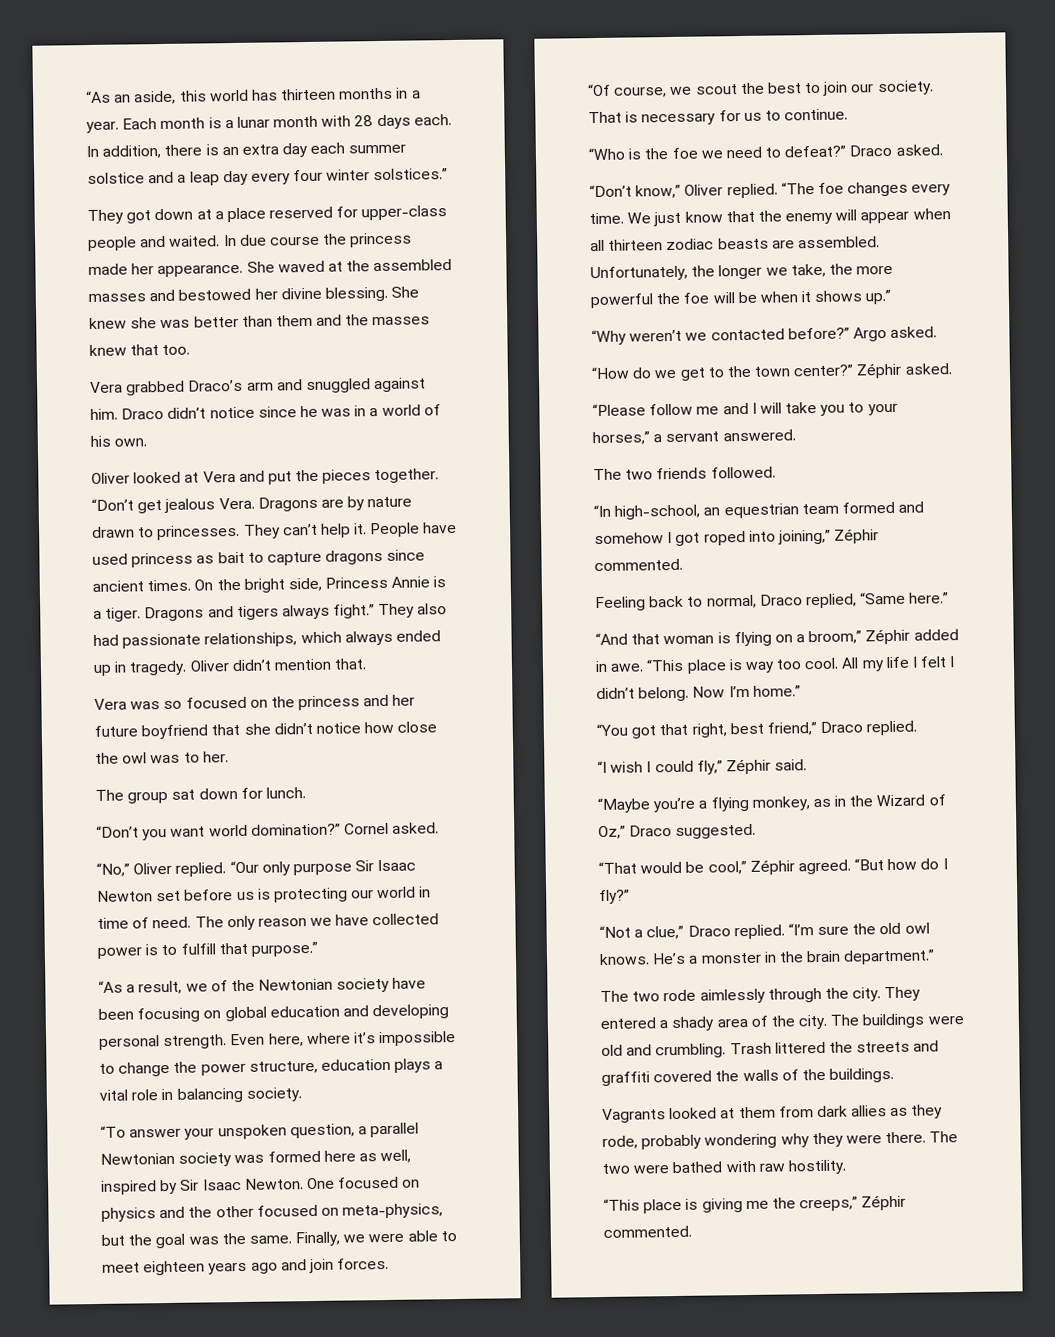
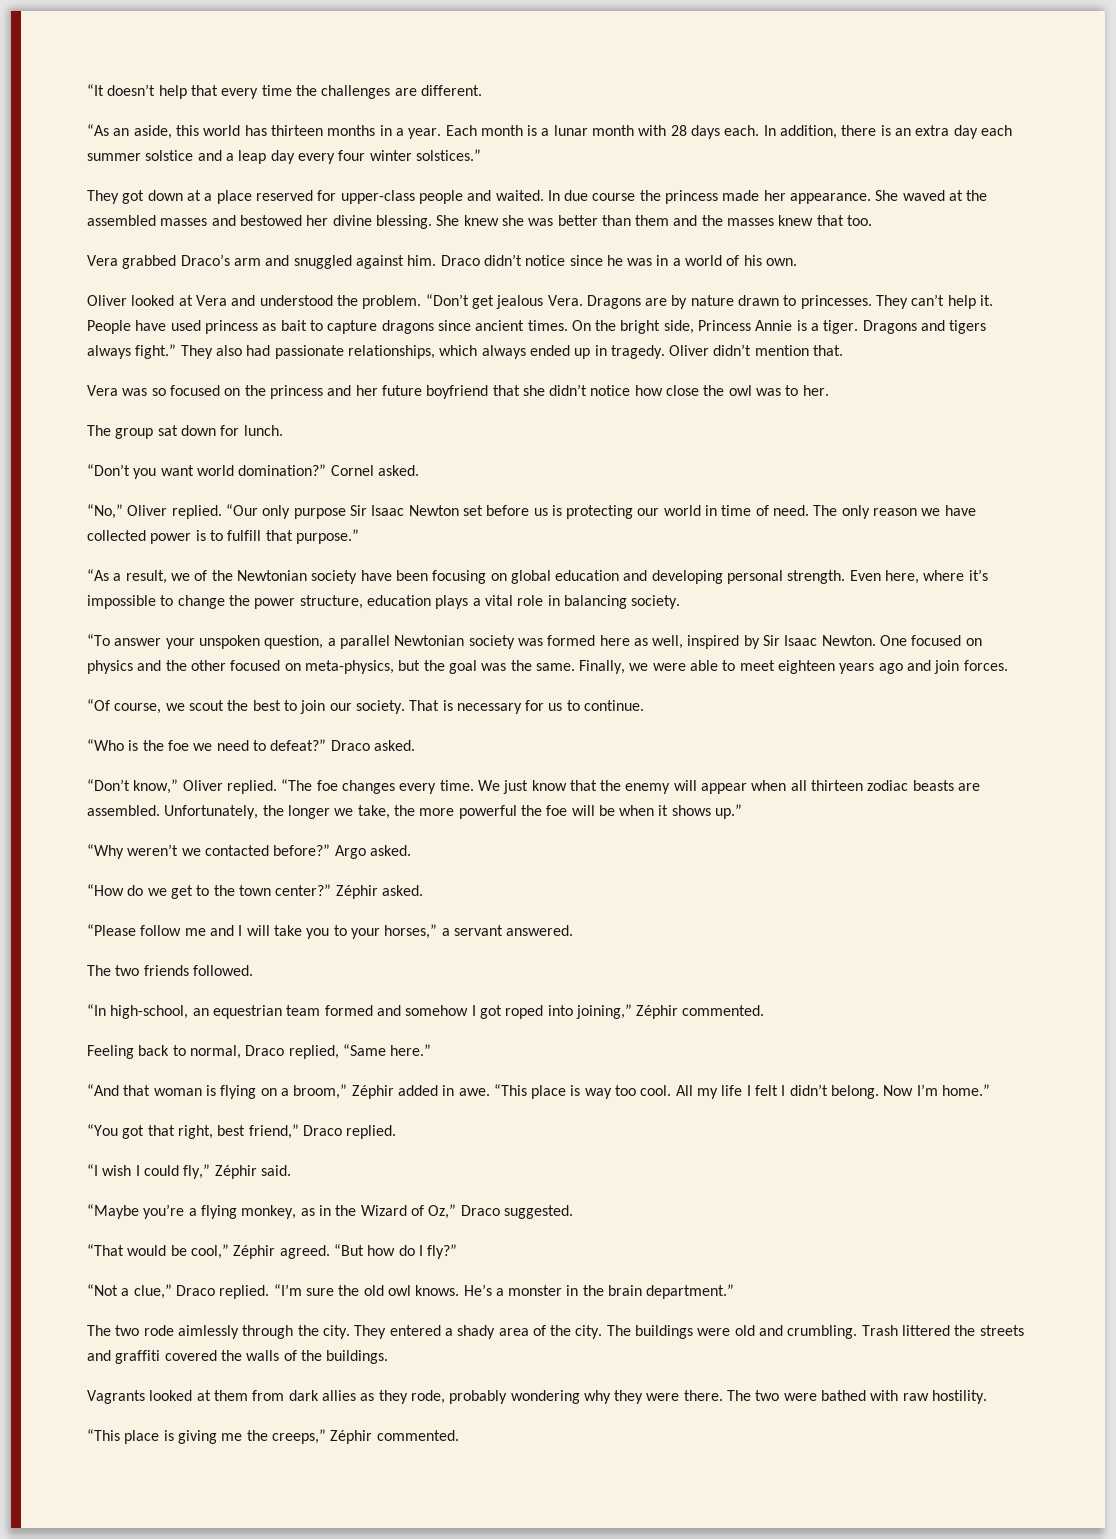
(85, 97) none -> [87,84,482,99] “It doesn’t help that every time the challenges are different. //
[267,468,440,485] put the pieces together. -> [259,295,422,309] understood the problem.

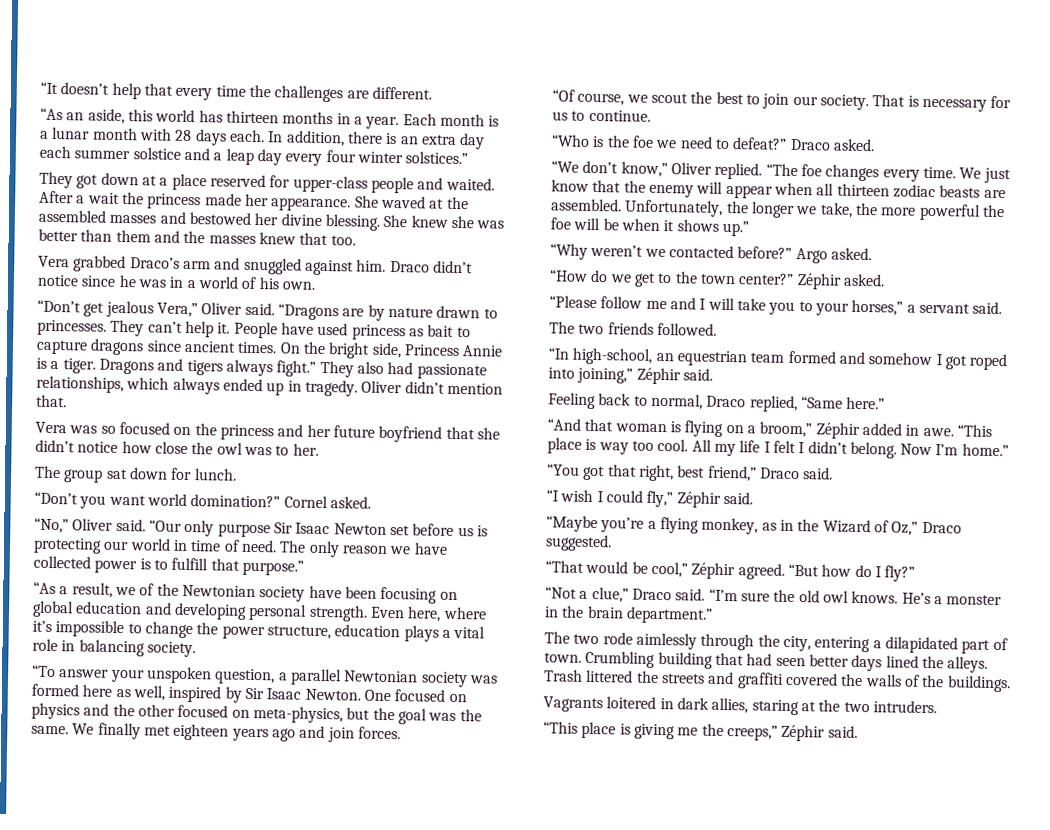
[547,190,636,201] In due course -> [39,190,120,204] After a wait
[87,294,641,309] Oliver looked at Vera and understood the problem. “Don’t get jealous Vera. Dragons -> [37,299,339,321] “Don’t get jealous Vera,” Oliver said. “Dragons
[171,505,222,519] replied. -> [115,518,146,532] said.
[579,660,775,674] Finally, we were able to meet -> [72,722,171,740] We finally met
[87,779,130,791] “Don’t -> [551,160,619,174] “We don’t
[506,925,574,936] answered. -> [972,301,1003,315] said.
[682,1005,765,1016] commented. -> [682,368,713,381] said.
[346,1125,397,1139] replied. -> [803,467,834,480] said.
[219,1285,270,1299] replied. -> [675,588,706,601] said.
[322,1325,858,1339] city. They entered a shady area of the city. The buildings were old and crumbling. -> [782,635,1008,654] [544,650,989,673] city, entering a dilapidated part of town. Crumbling building that had seen better days lined the alleys.
[149,1390,988,1404] looked at them from dark allies as they rode, probably wondering why they were there. The two were bathed with raw hostility. -> [606,696,937,716] loitered in dark allies, staring at the two intruders.
[376,1430,459,1441] commented. -> [827,725,858,738] said.

